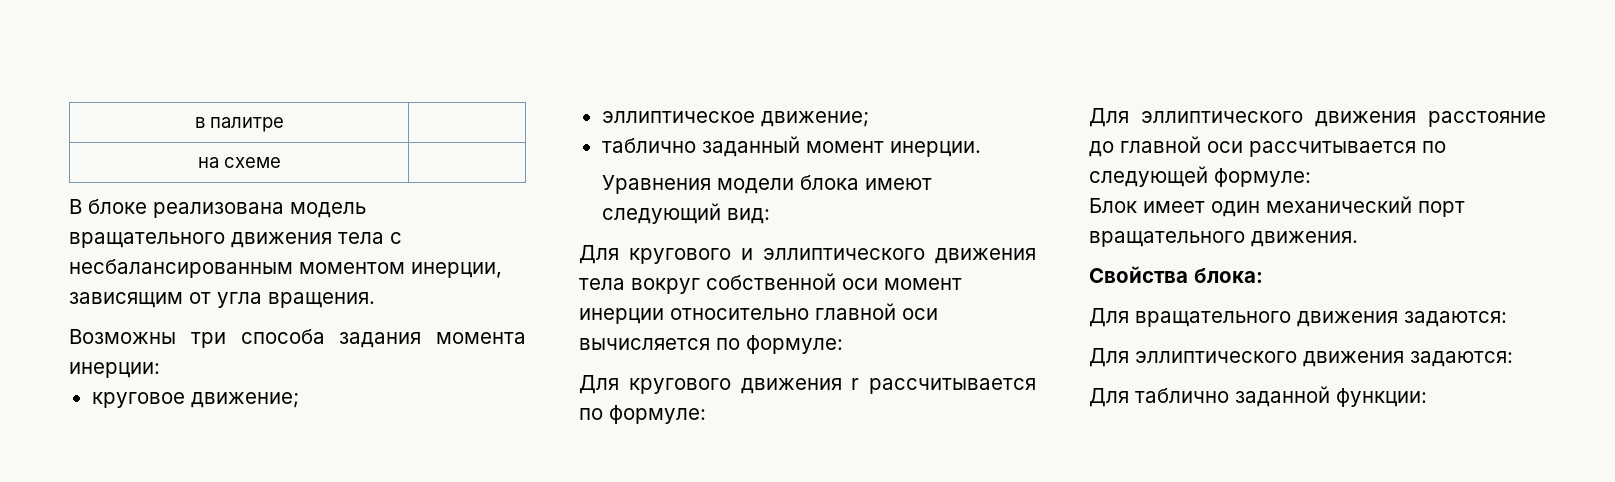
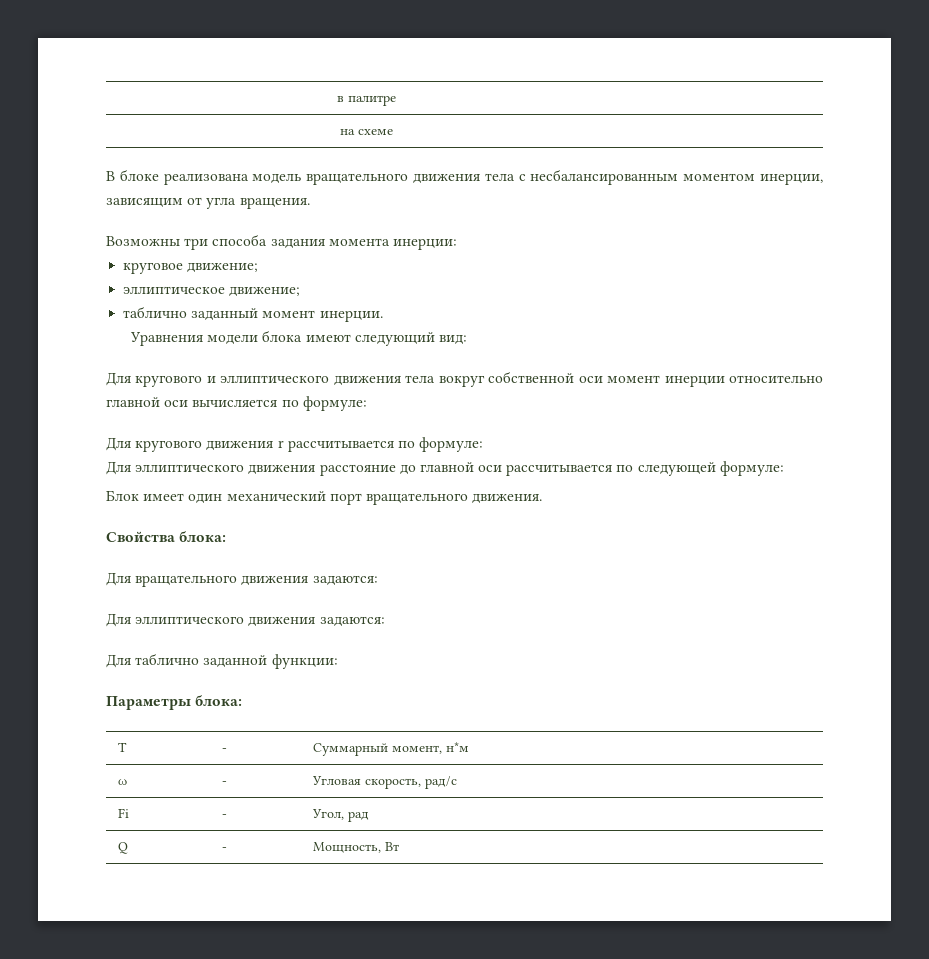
(1427, 397) none -> [106,695,243,710] [118,742,128,752] [222,748,228,752] [313,742,470,756] [118,779,128,785] [222,781,228,785] [312,776,458,789] [118,808,130,818] [222,814,228,818] [312,809,370,822] [118,842,129,854] [222,847,228,851] [313,842,400,853] // Параметры блока: // Т | - | Суммарный момент, н*м // ω | - | Угловая скорость, рад/с // Fi | - | Угол, рад // Q | - | Мощность, Вт

